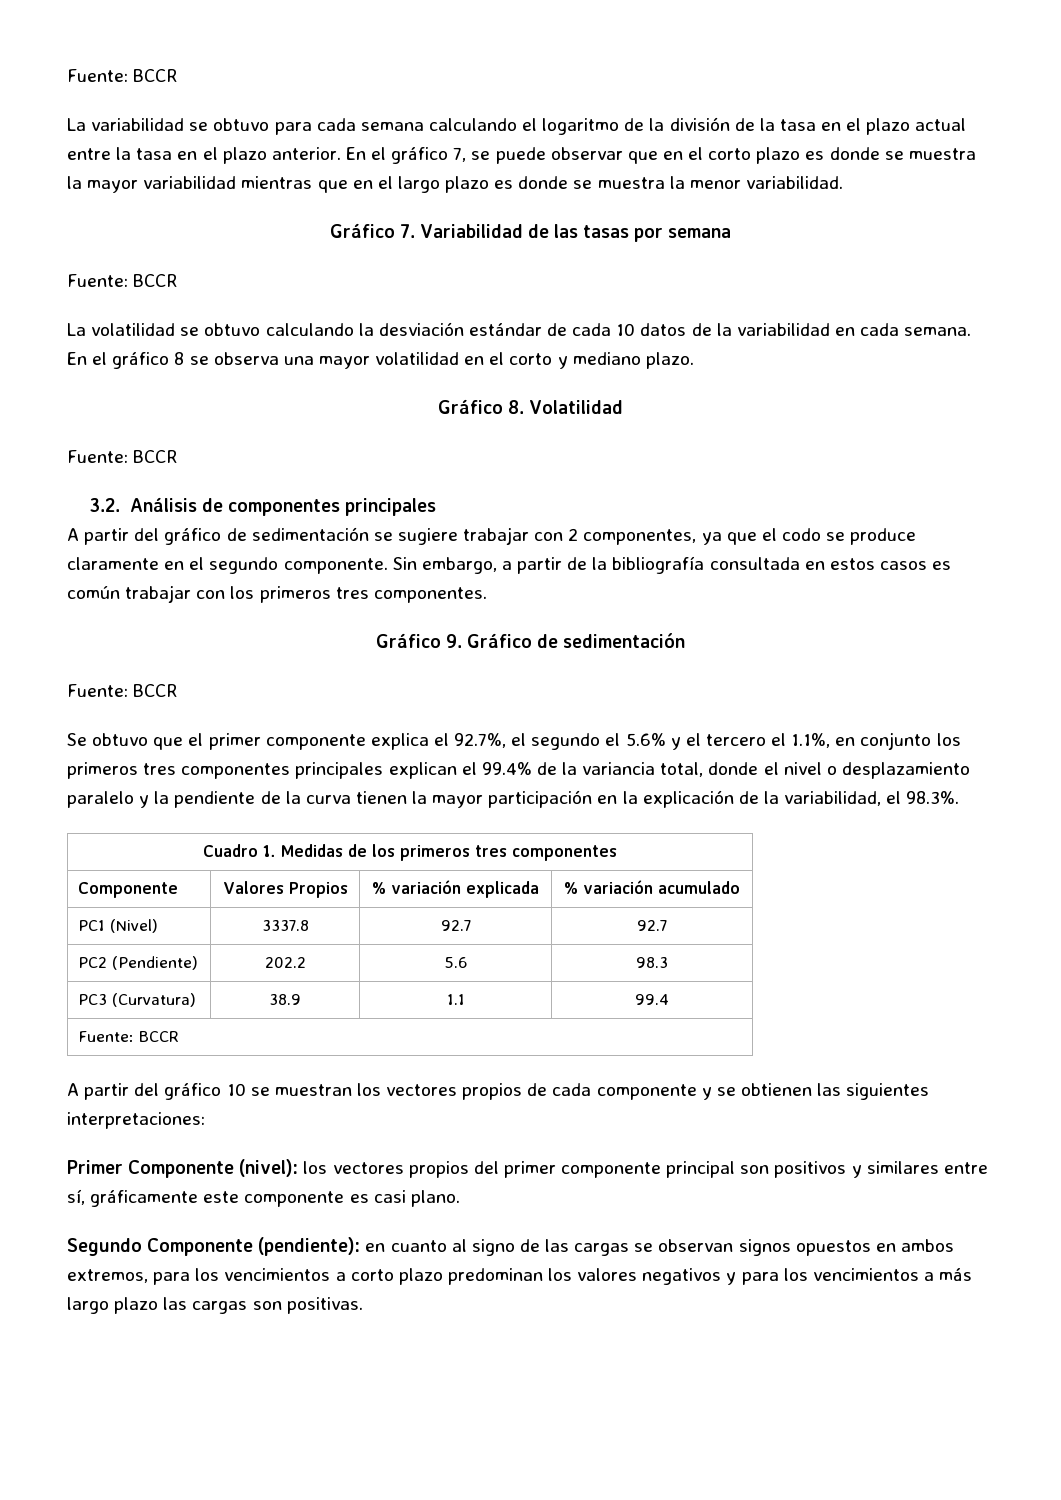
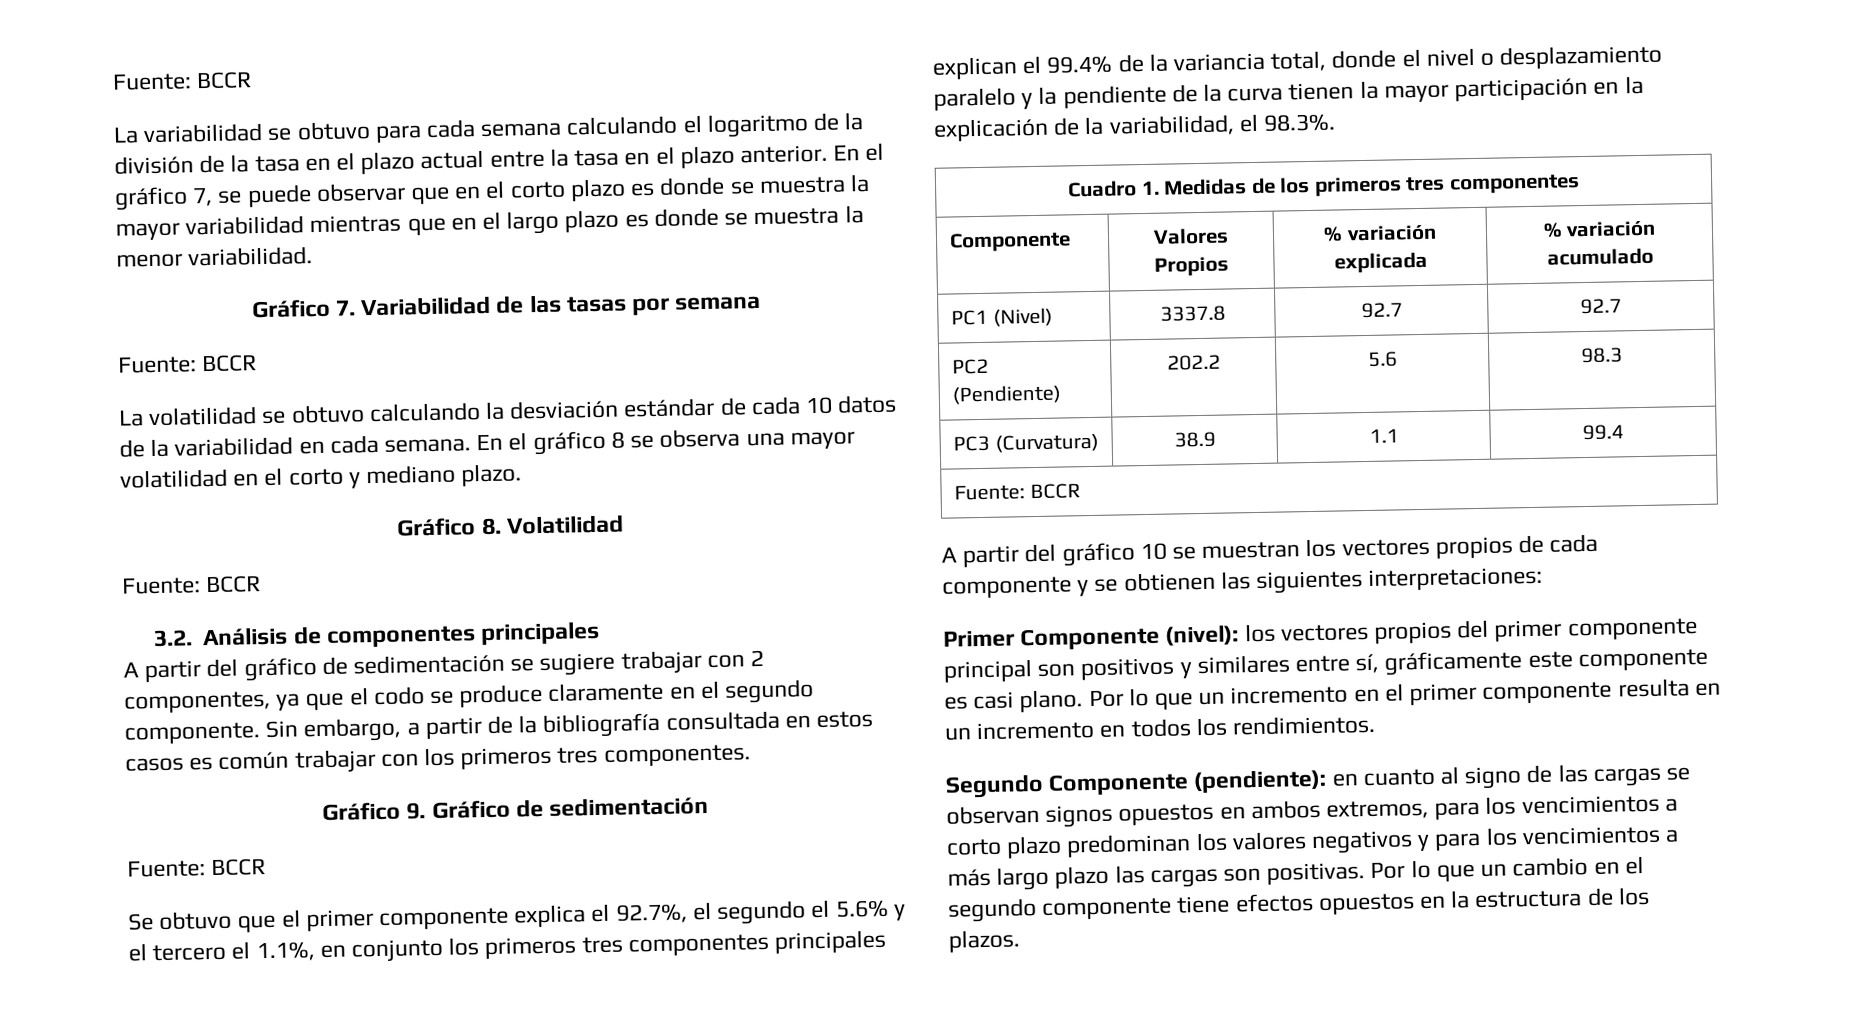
(460, 1198) none -> [1088,678,1721,710] [944,714,1377,741] Por lo que un incremento en el primer componente resulta en un incremento en todos los rendimientos.
(363, 1305) none -> [1370,856,1644,882] [947,886,1650,923] [948,929,1020,953] Por lo que un cambio en el segundo componente tiene efectos opuestos en la estructura de los plazos.

